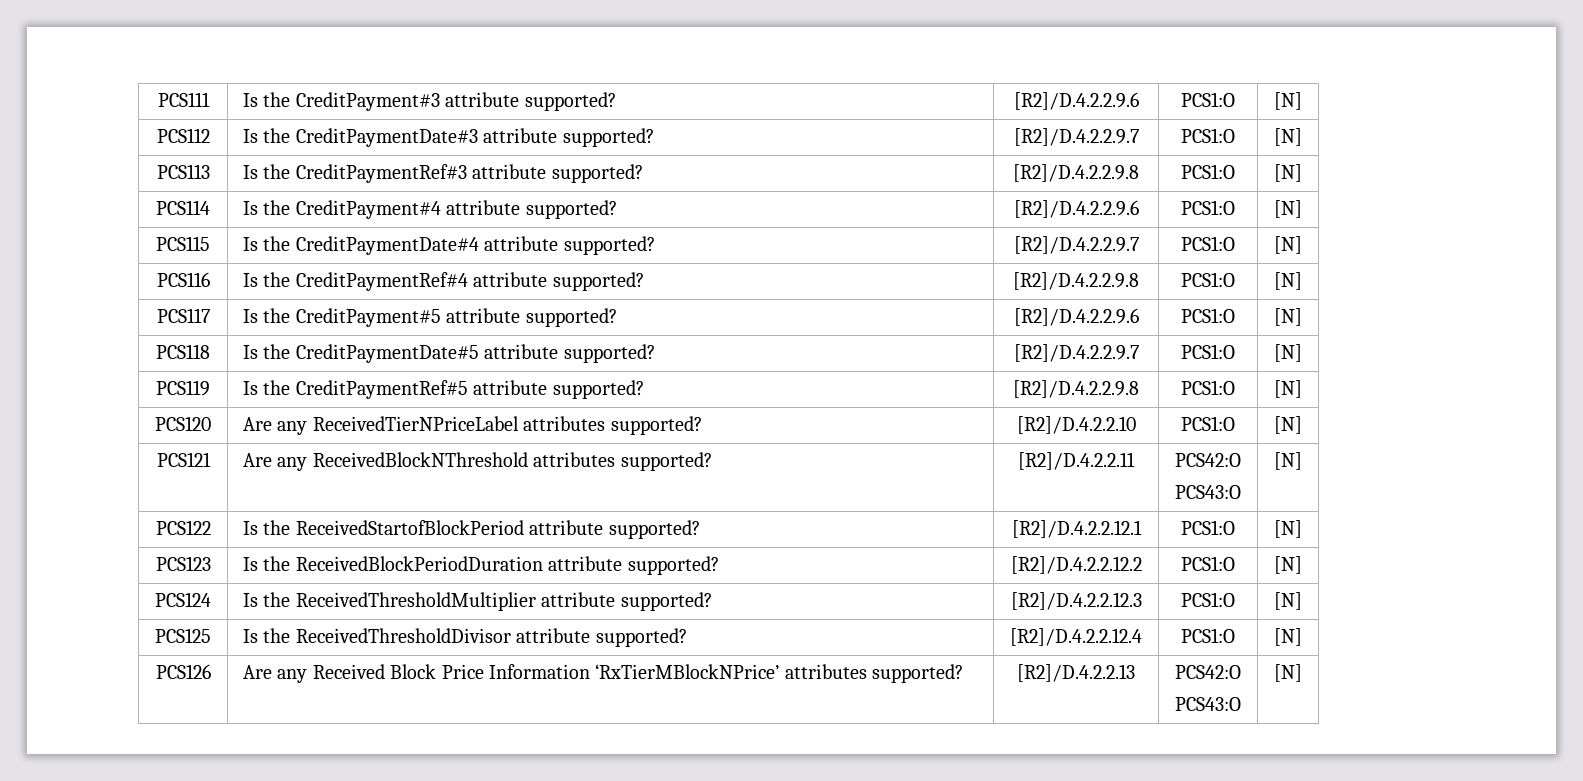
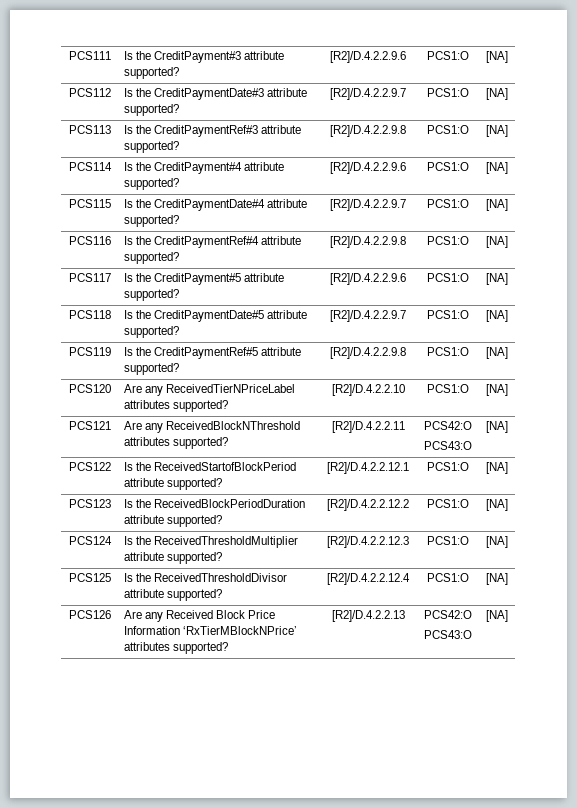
[1274,92,1302,110] [N] -> [485,51,508,63] [NA]
[1274,128,1302,146] [N] -> [485,88,508,100] [NA]
[1274,164,1302,182] [N] -> [485,125,508,137] [NA]
[1274,200,1302,218] [N] -> [485,162,508,174] [NA]
[1274,236,1302,254] [N] -> [485,199,508,211] [NA]
[1274,272,1302,290] [N] -> [485,236,508,248] [NA]
[1274,308,1302,326] [N] -> [485,273,508,285] [NA]
[1274,344,1302,362] [N] -> [485,310,508,322] [NA]
[1274,380,1302,398] [N] -> [485,347,508,359] [NA]
[1274,416,1302,434] [N] -> [485,384,508,396] [NA]
[1274,452,1302,470] [N] -> [485,421,508,433] [NA]
[1274,520,1302,538] [N] -> [485,462,508,474] [NA]
[1274,556,1302,574] [N] -> [485,499,508,511] [NA]
[1274,592,1302,610] [N] -> [485,536,508,548] [NA]
[1274,628,1302,646] [N] -> [485,573,508,585] [NA]
[1274,664,1302,682] [N] -> [485,610,508,622] [NA]

